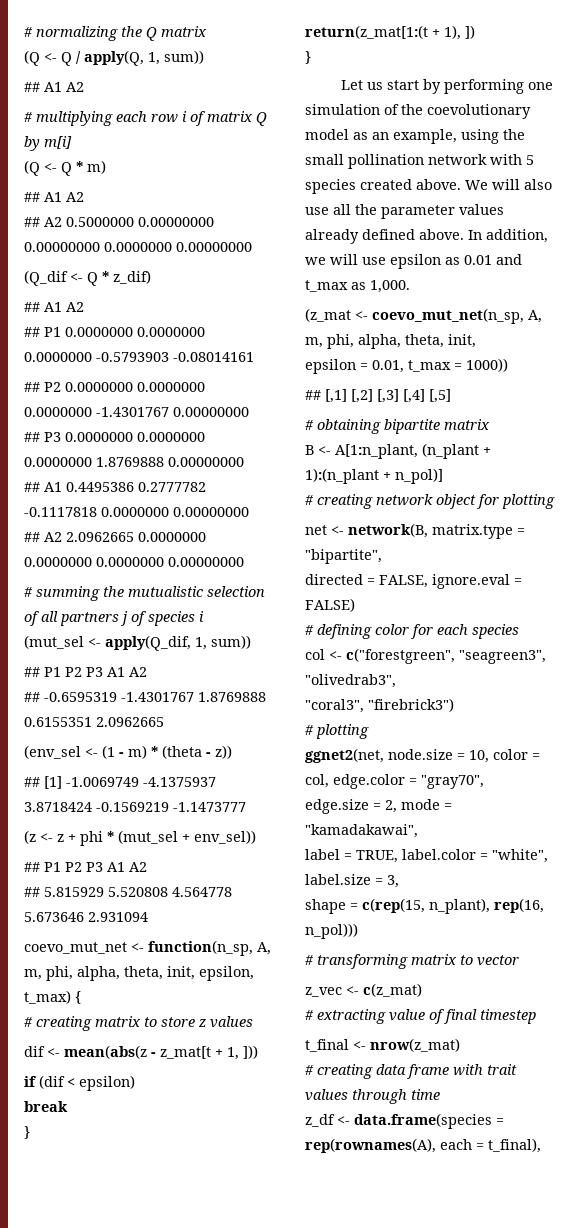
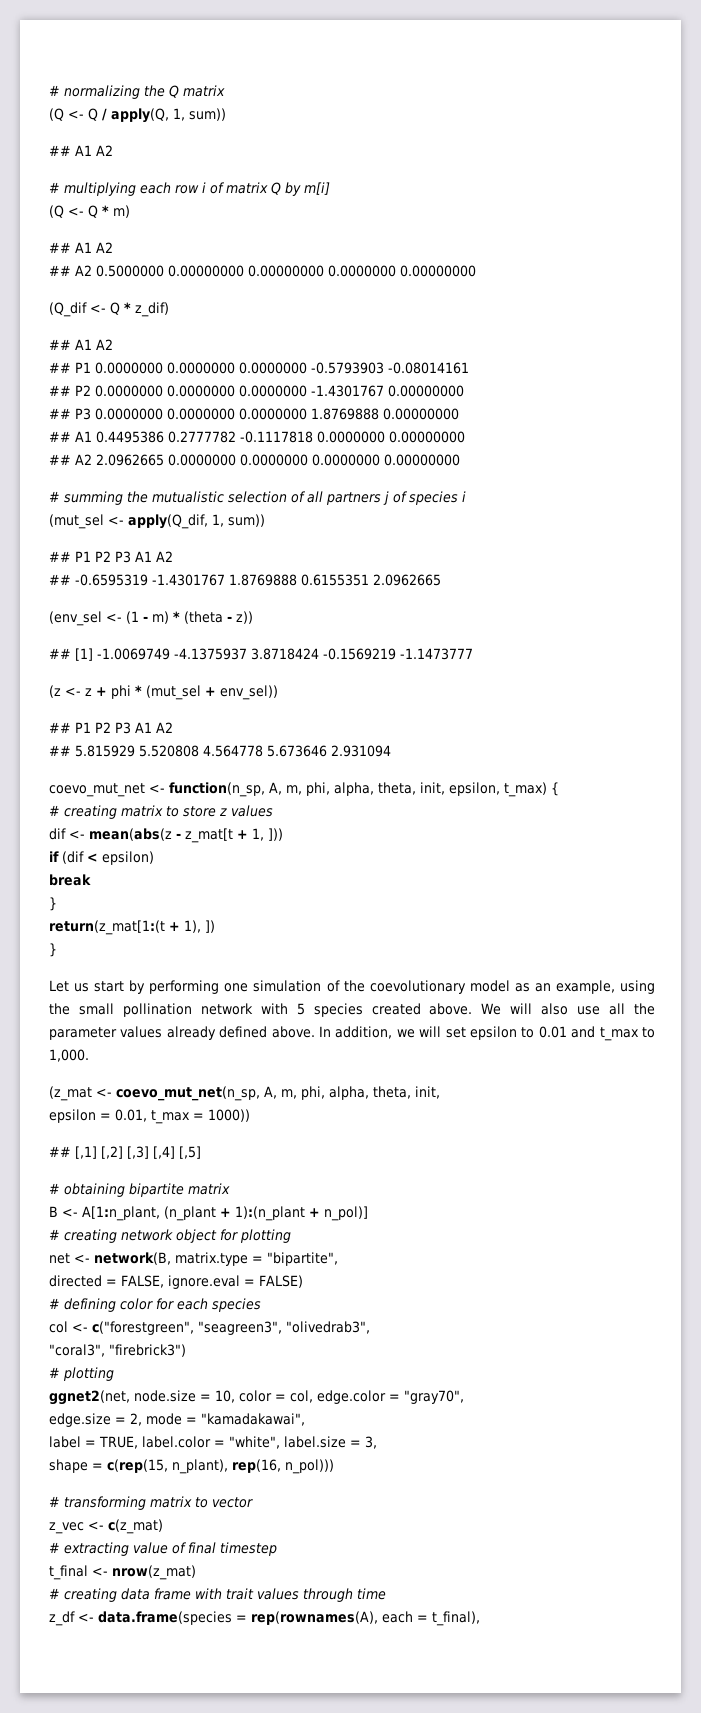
[362,254,460,269] use epsilon as -> [445,1026,535,1040] set epsilon to
[351,282,366,290] as -> [641,1027,655,1038] to

